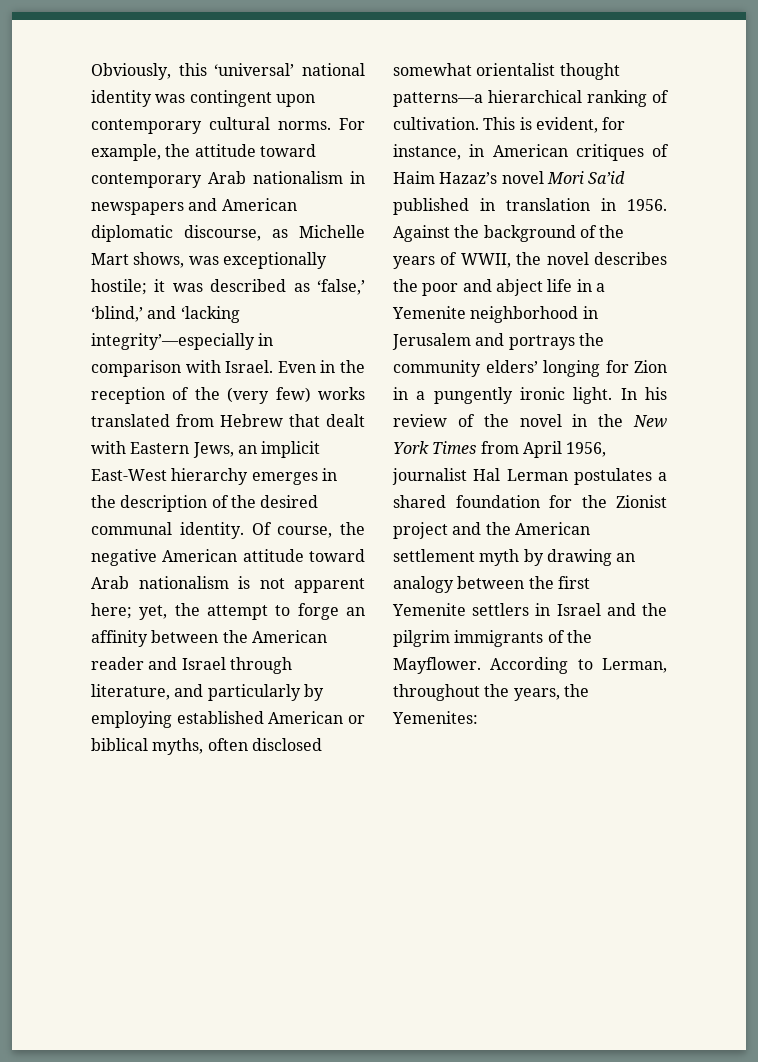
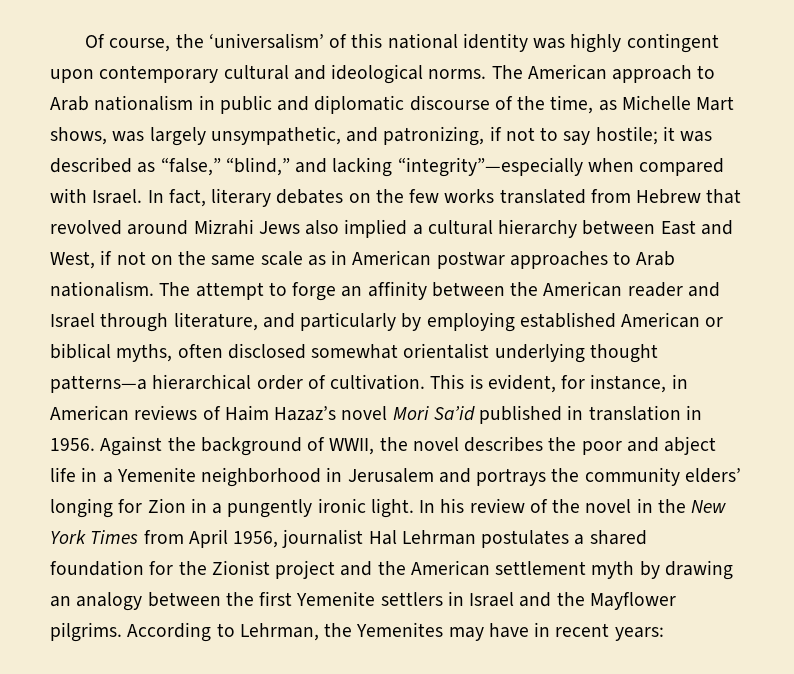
[91,63,295,80] Obviously, this ‘universal’ -> [85,33,383,52] Of course, the ‘universalism’ of this
(186, 98) none -> [570,33,622,53] highly
[278,118,365,130] [91,144,316,161] [91,171,365,188] [91,198,297,215] [91,225,261,242] norms. For example, the attitude toward contemporary Arab nationalism in newspapers and American diplomatic discourse, -> [293,64,716,84] [50,95,594,114] and ideological norms. The American approach to Arab nationalism in public and diplomatic discourse of the time,
[222,252,327,269] exceptionally -> [149,126,591,146] largely unsympathetic, and patronizing, if not to say
[317,279,365,295] [91,306,240,323] [91,333,274,350] [91,360,365,377] [91,387,311,404] ‘false,’ ‘blind,’ and ‘lacking integrity’—especially in comparison with Israel. Even in the reception of the (very few) -> [160,157,725,177] [50,188,440,207] “false,” “blind,” and lacking “integrity”—especially when compared with Israel. In fact, literary debates on the few
[326,414,365,427] [91,441,321,458] [91,468,337,485] [91,495,319,512] [91,522,365,539] [91,549,365,566] [91,576,365,593] [91,603,200,620] dealt with Eastern Jews, an implicit East-West hierarchy emerges in the description of the desired communal identity. Of course, the negative American attitude toward Arab nationalism is not apparent here; yet, the -> [50,219,733,238] [50,250,676,269] [50,281,191,297] revolved around Mizrahi Jews also implied a cultural hierarchy between East and West, if not on the same scale as in American postwar approaches to Arab nationalism. The
(556, 69) none -> [494,343,585,363] underlying
[587,90,647,107] ranking -> [256,375,303,390] order
[575,144,644,161] critiques -> [134,405,198,420] reviews
[599,225,625,238] [393,252,458,269] the years of -> (326, 444) none
[506,469,568,481] Lerman -> [401,530,476,545] Lehrman
[393,630,592,647] [393,657,667,674] [393,684,589,701] [392,711,478,724] pilgrim immigrants of the Mayflower. According to Lerman, throughout the years, the Yemenites: -> [589,592,676,610] [50,622,664,642] Mayflower pilgrims. According to Lehrman, the Yemenites may have in recent years:

